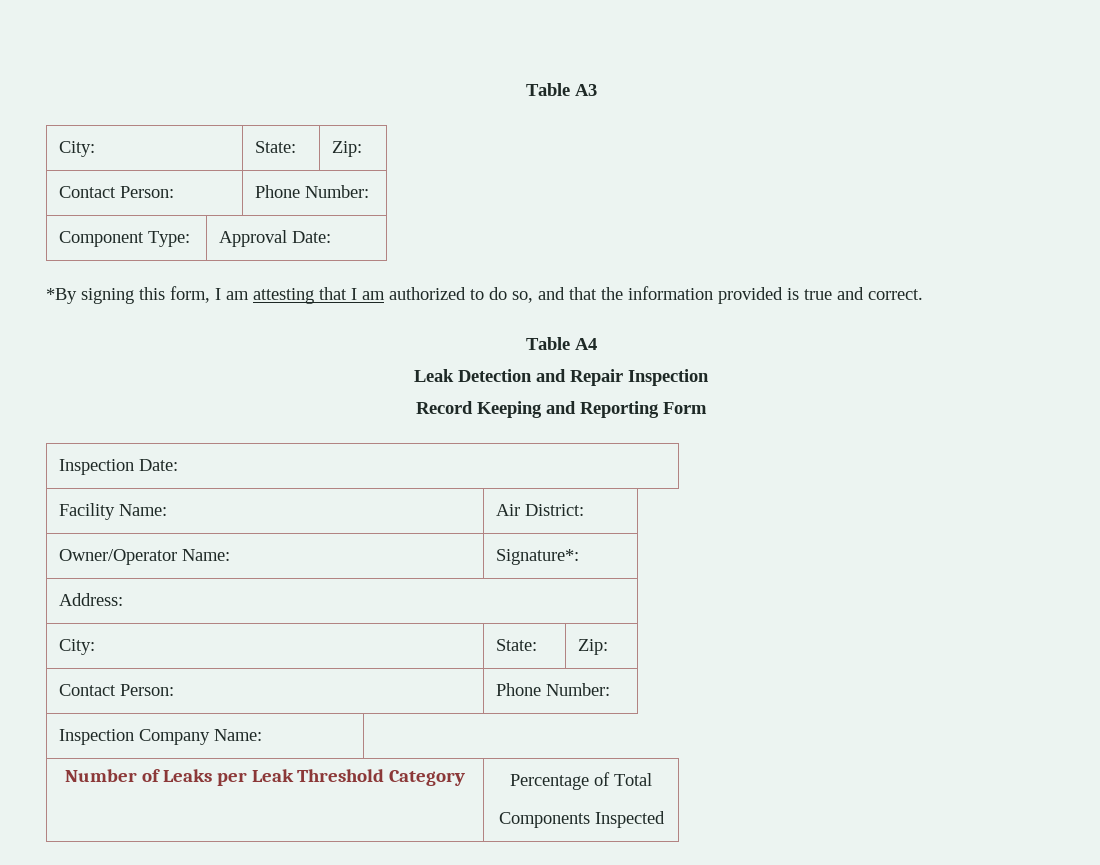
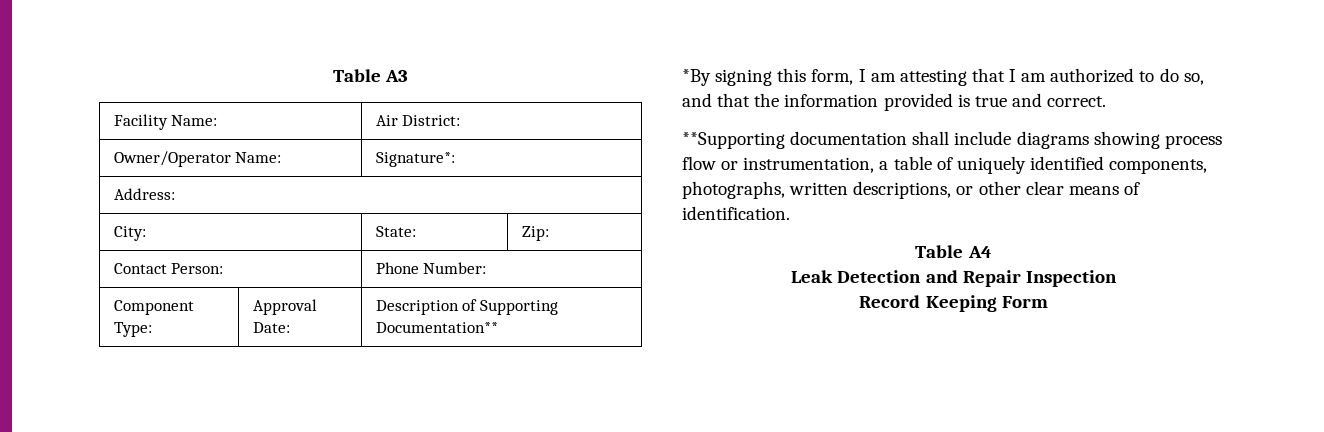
[59,141,96,157] [255,141,297,153] [332,141,363,157] [59,186,175,198] [255,185,370,198] [59,231,191,247] [219,230,332,247] [46,286,923,304] [525,337,597,350] [414,369,709,386] [416,401,707,418] [59,459,179,475] // City: | State: | Zip: // Contact Person: | Phone Number: // Component Type: | Approval Date: // *By signing this form, I am attesting that I am authorized to do so, and that the information provided is true and correct. // Table A4 // Leak Detection and Repair Inspection // Record Keeping and Reporting Form // Inspection Date: -> (409, 76) none
[59,729,263,745] [64,769,466,786] [510,772,652,790] [498,811,665,828] Inspection Company Name: // Number of Leaks per Leak Threshold Category | Percentage of Total // Components Inspected -> [113,300,194,315] [113,322,152,337] [252,299,317,315] [252,322,290,333] [375,299,558,315] [375,322,498,333] [682,68,1204,86] [682,93,1107,111] [682,131,1222,149] [682,156,1208,174] [682,181,1140,199] [682,206,790,220] [915,245,992,258] [791,270,1117,287] [859,295,1048,312] Component Type: | Approval Date: | Description of Supporting Documentation** // *By signing this form, I am attesting that I am authorized to do so, and that the information provided is true and correct. // **Supporting documentation shall include diagrams showing process flow or instrumentation, a table of uniquely identified components, photographs, written descriptions, or other clear means of identification. // Table A4 // Leak Detection and Repair Inspection // Record Keeping Form

